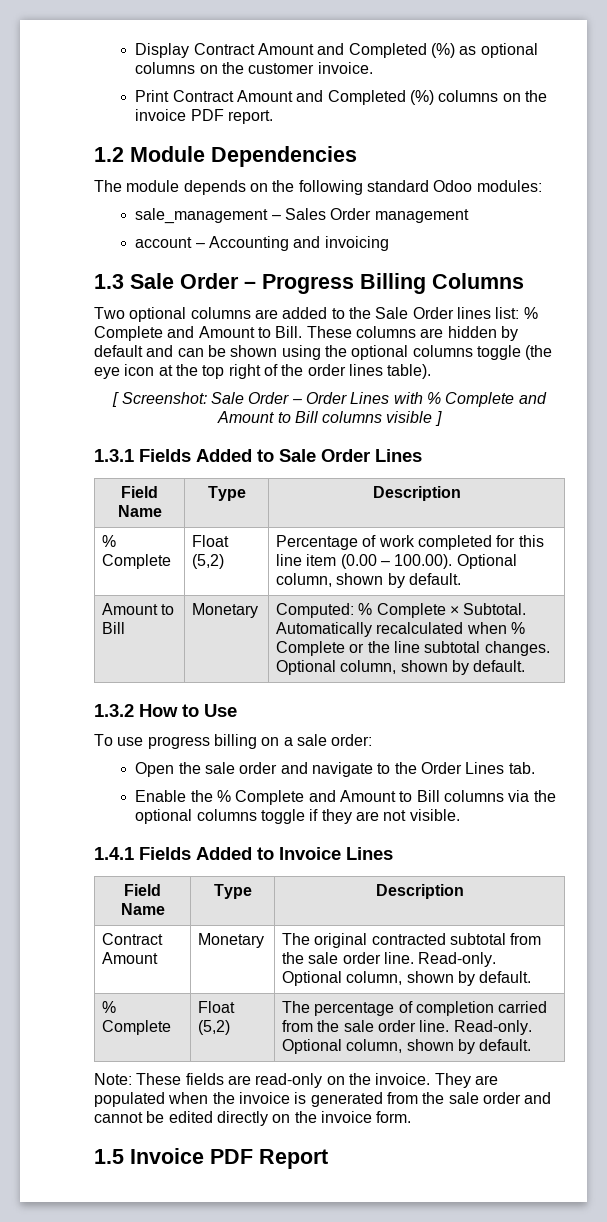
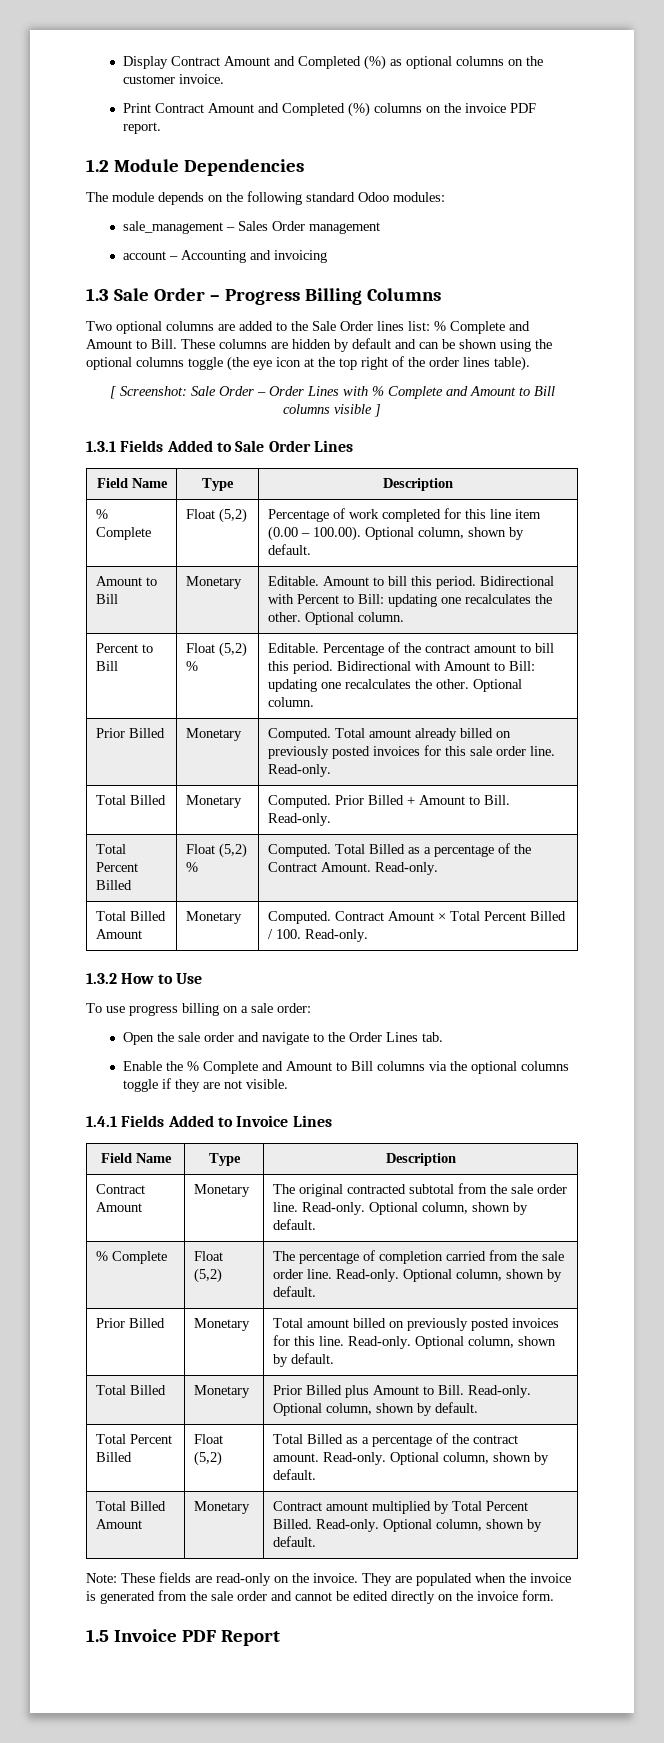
[275,603,527,618] [275,622,525,637] [275,641,550,656] [275,660,526,675] Computed: % Complete × Subtotal. Automatically recalculated when % Complete or the line subtotal changes. Optional column, shown by default. -> [268,576,555,589] [268,594,553,607] [268,612,405,625] [96,643,154,653] [96,661,119,671] [186,642,248,657] [186,661,199,671] [268,642,555,656] [268,661,536,674] [268,679,523,692] [268,697,315,707] [96,728,166,738] [186,728,243,741] [268,728,512,741] [268,745,556,759] [268,764,332,777] [96,795,167,805] [186,795,243,808] [268,795,511,808] [268,813,332,826] [96,844,127,854] [96,862,139,872] [96,880,133,890] [186,843,248,858] [186,862,199,872] [268,843,532,857] [268,862,439,875] [96,911,167,921] [96,929,143,939] [186,911,243,924] [268,911,567,924] [268,929,369,942] Editable. Amount to bill this period. Bidirectional with Percent to Bill: updating one recalculates the other. Optional column. // Percent to Bill | Float (5,2) % | Editable. Percentage of the contract amount to bill this period. Bidirectional with Amount to Bill: updating one recalculates the other. Optional column. // Prior Billed | Monetary | Computed. Total amount already billed on previously posted invoices for this sale order line. Read-only. // Total Billed | Monetary | Computed. Prior Billed + Amount to Bill. Read-only. // Total Percent Billed | Float (5,2) % | Computed. Total Billed as a percentage of the Contract Amount. Read-only. // Total Billed Amount | Monetary | Computed. Contract Amount × Total Percent Billed / 100. Read-only.
(532, 1045) none -> [96,1318,166,1328] [194,1318,251,1331] [273,1318,560,1331] [273,1335,557,1349] [273,1353,335,1367] [96,1385,167,1395] [194,1385,251,1398] [273,1385,532,1398] [273,1402,479,1416] [96,1434,173,1444] [96,1452,133,1462] [194,1434,224,1444] [194,1451,223,1466] [273,1433,519,1447] [273,1452,550,1465] [273,1469,317,1480] [96,1501,167,1511] [96,1519,143,1529] [194,1501,251,1514] [273,1501,529,1514] [273,1519,543,1532] [273,1536,317,1547] // Prior Billed | Monetary | Total amount billed on previously posted invoices for this line. Read-only. Optional column, shown by default. // Total Billed | Monetary | Prior Billed plus Amount to Bill. Read-only. Optional column, shown by default. // Total Percent Billed | Float (5,2) | Total Billed as a percentage of the contract amount. Read-only. Optional column, shown by default. // Total Billed Amount | Monetary | Contract amount multiplied by Total Percent Billed. Read-only. Optional column, shown by default.

